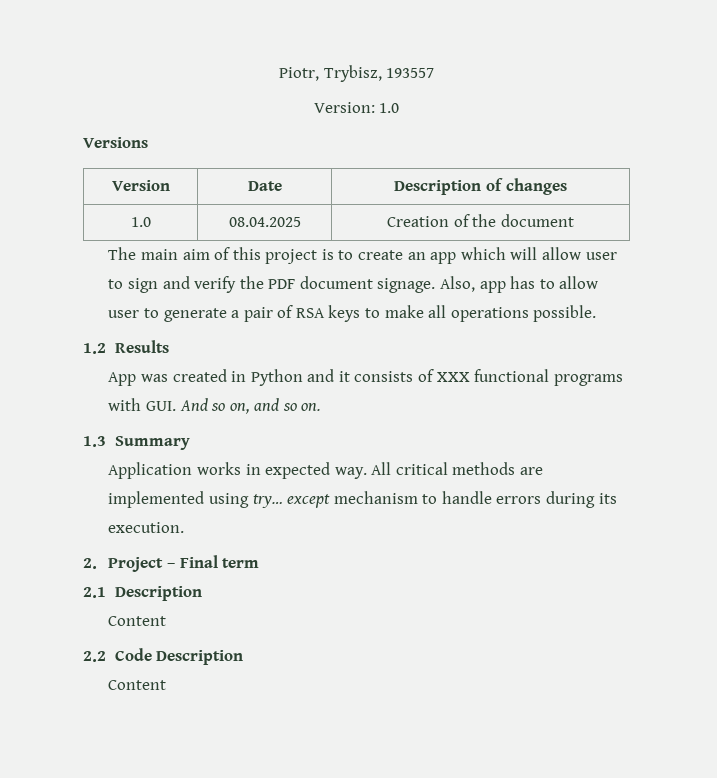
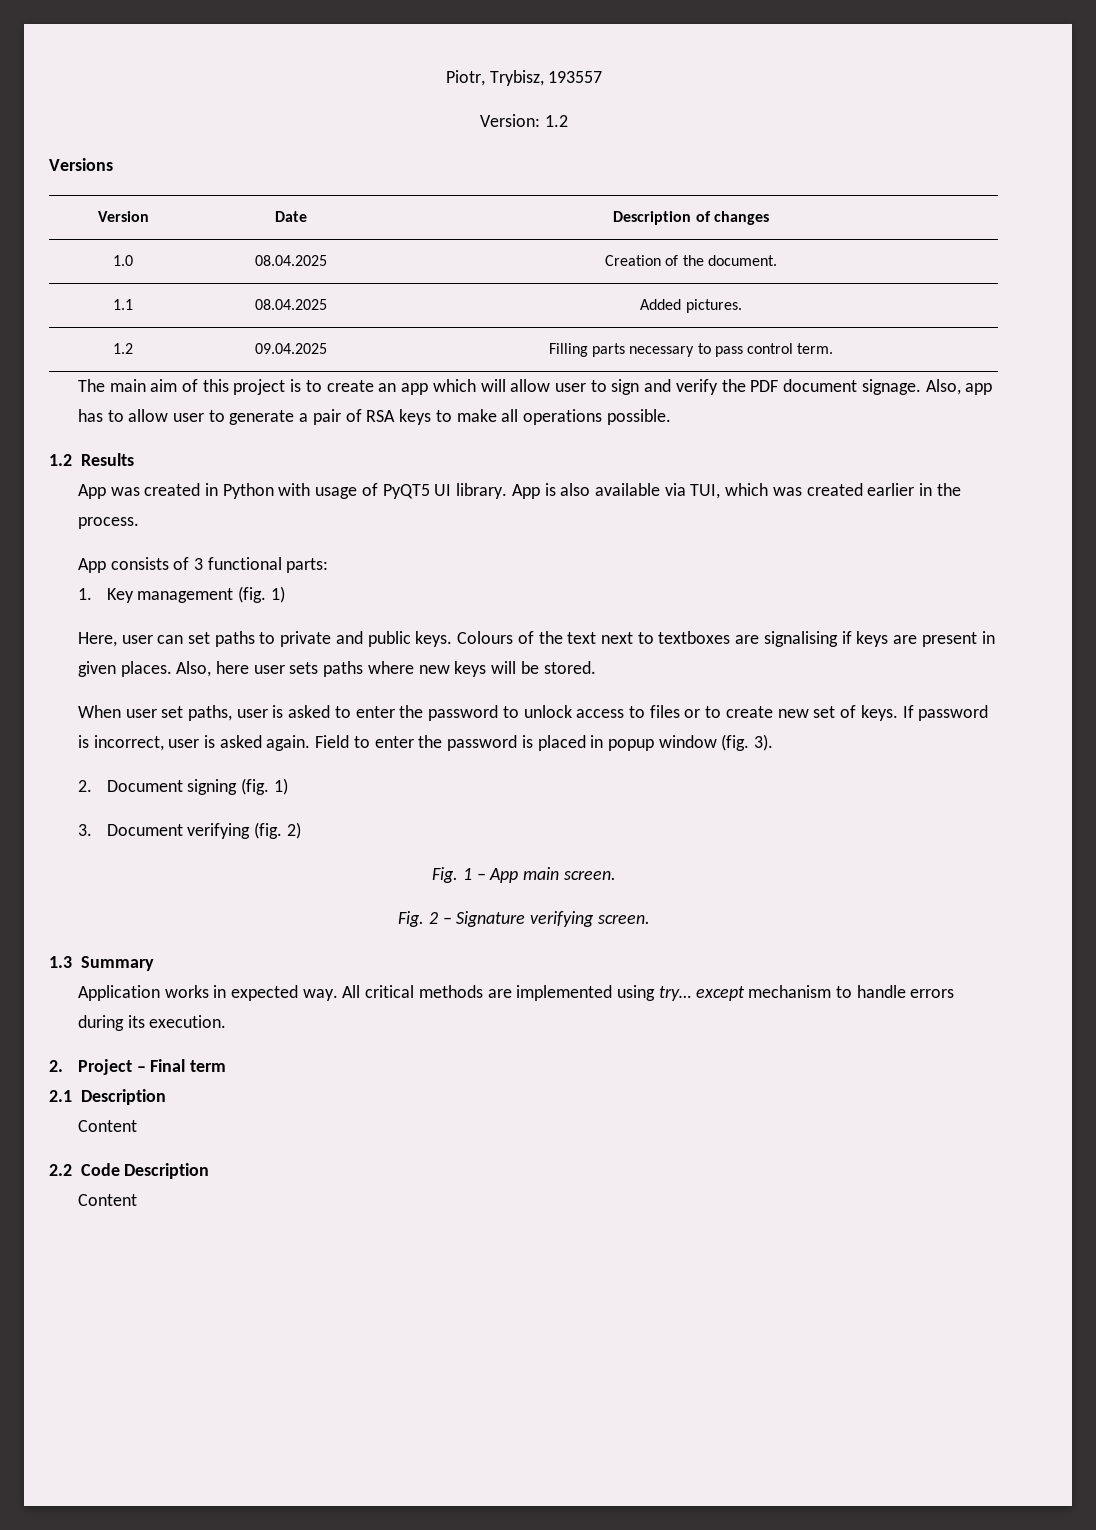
[379,103,400,113] 1.0 -> [544,115,568,127] 1.2
[500,214,574,227] document -> [707,255,777,266] [113,299,133,310] [254,299,327,310] [640,299,742,313] [113,343,133,354] [254,343,327,354] [548,343,834,357] document. // 1.1 | 08.04.2025 | Added pictures. // 1.2 | 09.04.2025 | Filling parts necessary to pass control term.
[307,369,623,386] [108,398,322,414] and it consists of XXX functional programs with GUI. And so on, and so on. -> [278,483,961,499] [77,517,139,529] [77,557,329,573] [77,586,285,603] [77,631,995,647] [77,661,596,677] [77,705,989,721] [77,734,774,751] [77,778,288,795] [77,822,301,839] [432,867,616,883] [398,911,650,927] with usage of PyQT5 UI library. App is also available via TUI, which was created earlier in the process. // App consists of 3 functional parts: // 1. Key management (fig. 1) // Here, user can set paths to private and public keys. Colours of the text next to textboxes are signalising if keys are present in given places. Also, here user sets paths where new keys will be stored. // When user set paths, user is asked to enter the password to unlock access to files or to create new set of keys. If password is incorrect, user is asked again. Field to enter the password is placed in popup window (fig. 3). // 2. Document signing (fig. 1) // 3. Document verifying (fig. 2) // Fig. 1 – App main screen. // Fig. 2 – Signature verifying screen.

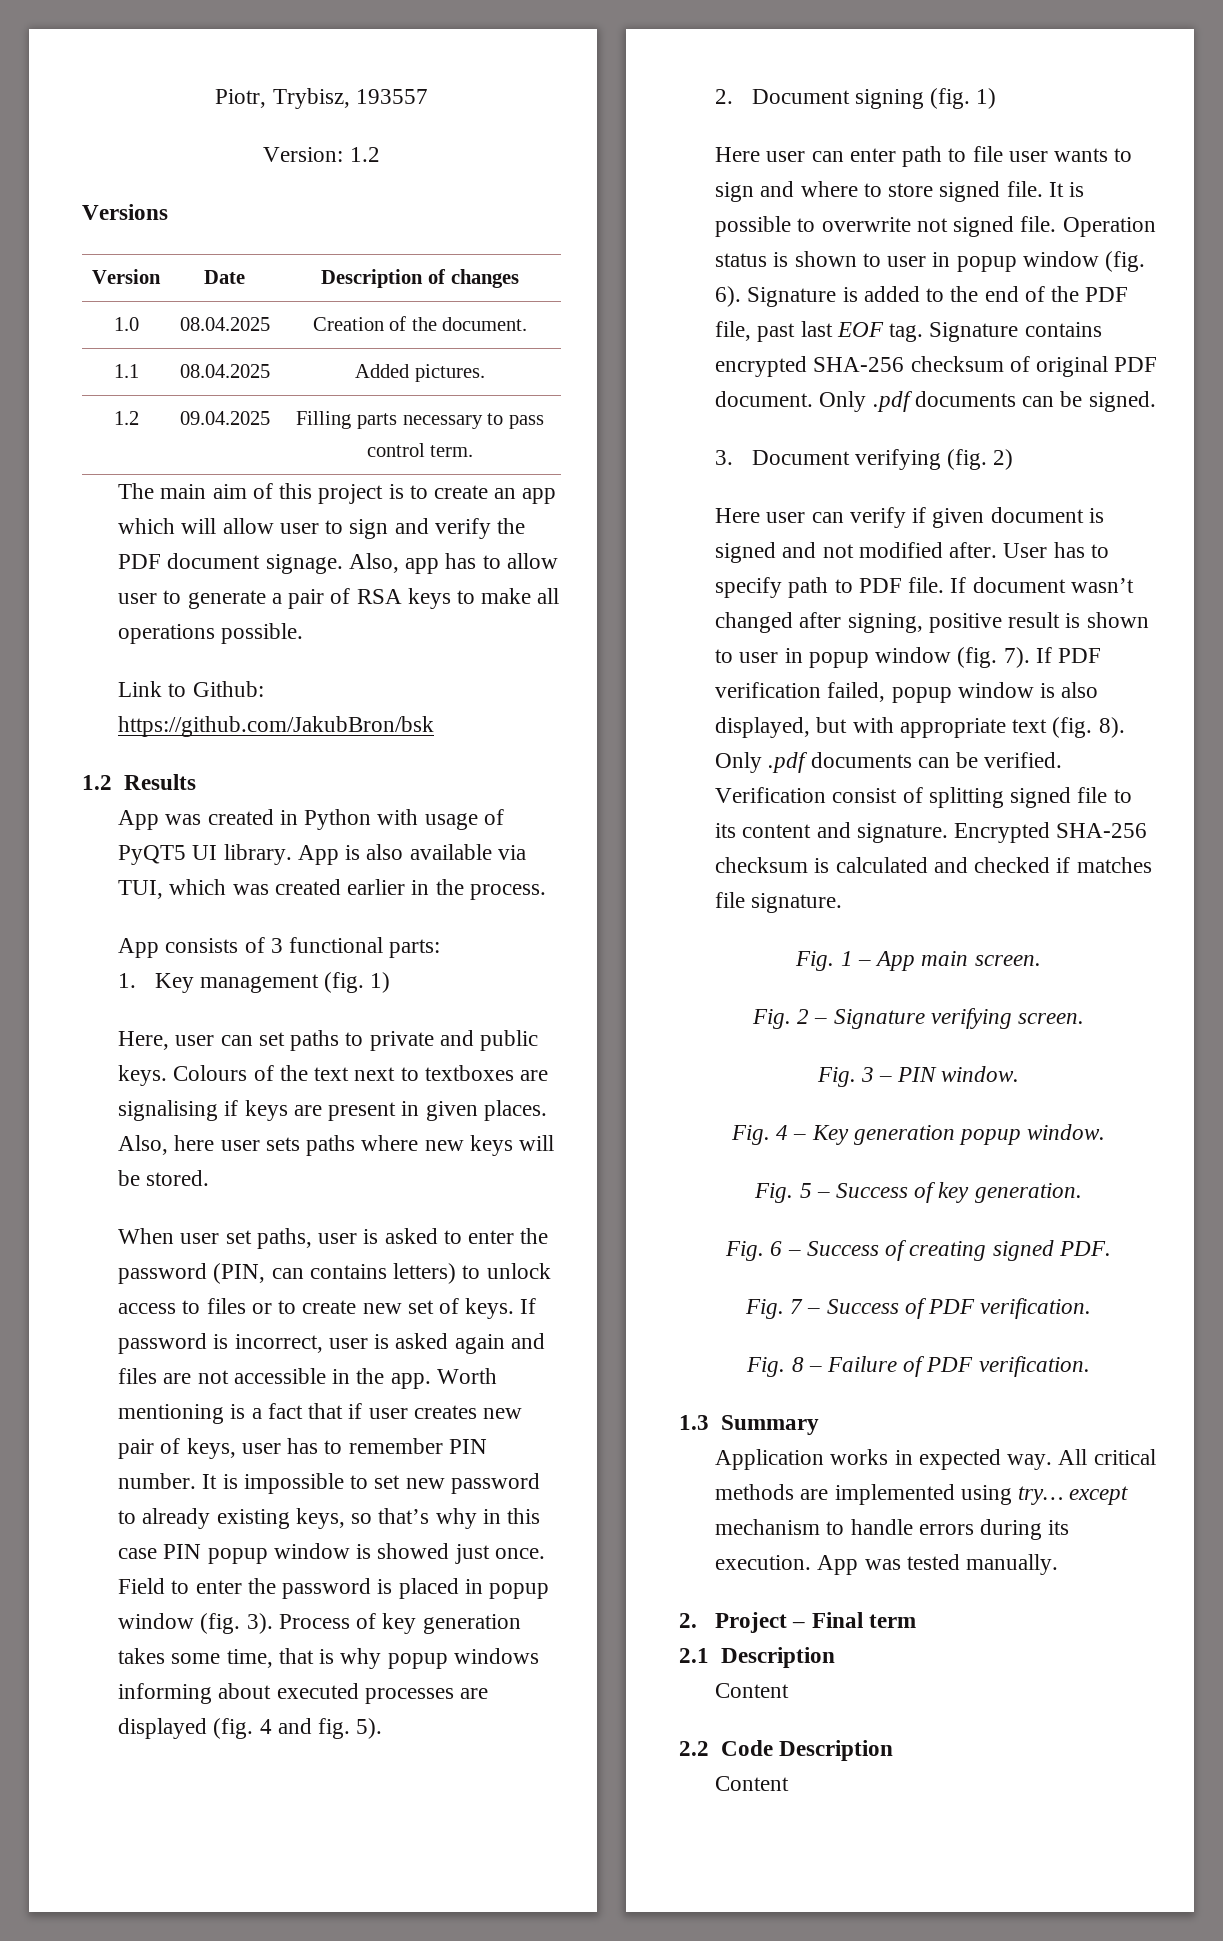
(671, 417) none -> [118,681,264,697] [118,716,435,737] // Link to Github: https://github.com/JakubBron/bsk
(499, 713) none -> [213,1263,457,1284] (PIN, can contains letters)
[266,735,311,751] again. -> [454,1333,545,1354] [118,1368,497,1389] [118,1403,522,1424] [118,1438,487,1459] [118,1473,540,1494] [118,1508,540,1529] [118,1543,545,1564] again and files are not accessible in the app. Worth mentioning is a fact that if user creates new pair of keys, user has to remember PIN number. It is impossible to set new password to already existing keys, so that’s why in this case PIN popup window is showed just once.
(774, 742) none -> [278,1613,521,1634] [118,1648,539,1669] [118,1683,489,1704] [118,1718,383,1739] Process of key generation takes some time, that is why popup windows informing about executed processes are displayed (fig. 4 and fig. 5).
(288, 786) none -> [715,146,1133,167] [715,181,1084,202] [715,216,1156,237] [715,251,1145,272] [715,286,1129,307] [715,321,1102,342] [715,356,1158,377] [715,391,1156,412] // Here user can enter path to file user wants to sign and where to store signed file. It is possible to overwrite not signed file. Operation status is shown to user in popup window (fig. 6). Signature is added to the end of the PDF file, past last EOF tag. Signature contains encrypted SHA-256 checksum of original PDF document. Only .pdf documents can be signed.
(301, 830) none -> [715,507,1104,528] [715,542,1109,563] [715,577,1134,598] [715,612,1149,633] [715,647,1101,668] [715,682,1099,703] [715,717,1125,738] [715,752,1063,773] [715,787,1132,808] [715,822,1148,843] [715,857,1152,873] [715,892,843,913] // Here user can verify if given document is signed and not modified after. User has to specify path to PDF file. If document wasn’t changed after signing, positive result is shown to user in popup window (fig. 7). If PDF verification failed, popup window is also displayed, but with appropriate text (fig. 8). Only .pdf documents can be verified. Verification consist of splitting signed file to its content and signature. Encrypted SHA-256 checksum is calculated and checked if matches file signature.
(650, 919) none -> [816,1066,1020,1087] [730,1124,1106,1145] [754,1182,1082,1203] [725,1240,1111,1261] [744,1298,1092,1319] [746,1356,1090,1377] // Fig. 3 – PIN window. // Fig. 4 – Key generation popup window. // Fig. 5 – Success of key generation. // Fig. 6 – Success of creating signed PDF. // Fig. 7 – Success of PDF verification. // Fig. 8 – Failure of PDF verification.
(227, 1021) none -> [817,1554,1059,1575] App was tested manually.

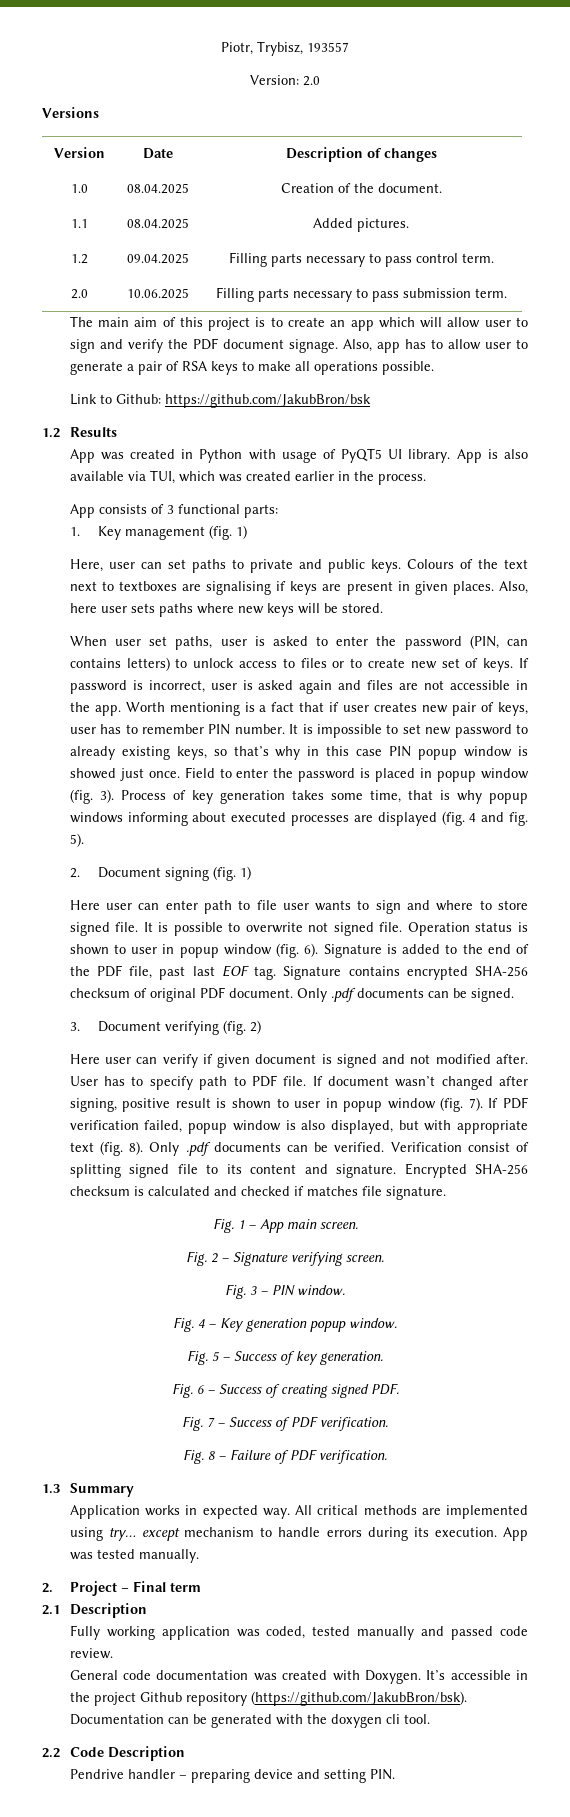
[349,147,380,162] 1.2 -> [303,76,320,86] 2.0
(474, 451) none -> [70,289,88,299] [127,288,189,299] [215,287,507,302] // 2.0 | 10.06.2025 | Filling parts necessary to pass submission term.
[715,1683,790,1698] [679,1740,893,1761] [715,1776,790,1791] Content // 2.2 Code Description // Content -> [69,1625,528,1640] [69,1648,113,1659] [69,1670,528,1684] [69,1691,467,1706] [69,1714,430,1728] [42,1746,185,1761] [69,1769,395,1783] Fully working application was coded, tested manually and passed code review. // General code documentation was created with Doxygen. It’s accessible in the project Github repository (https://github.com/JakubBron/bsk). Documentation can be generated with the doxygen cli tool. // 2.2 Code Description // Pendrive handler – preparing device and setting PIN.

